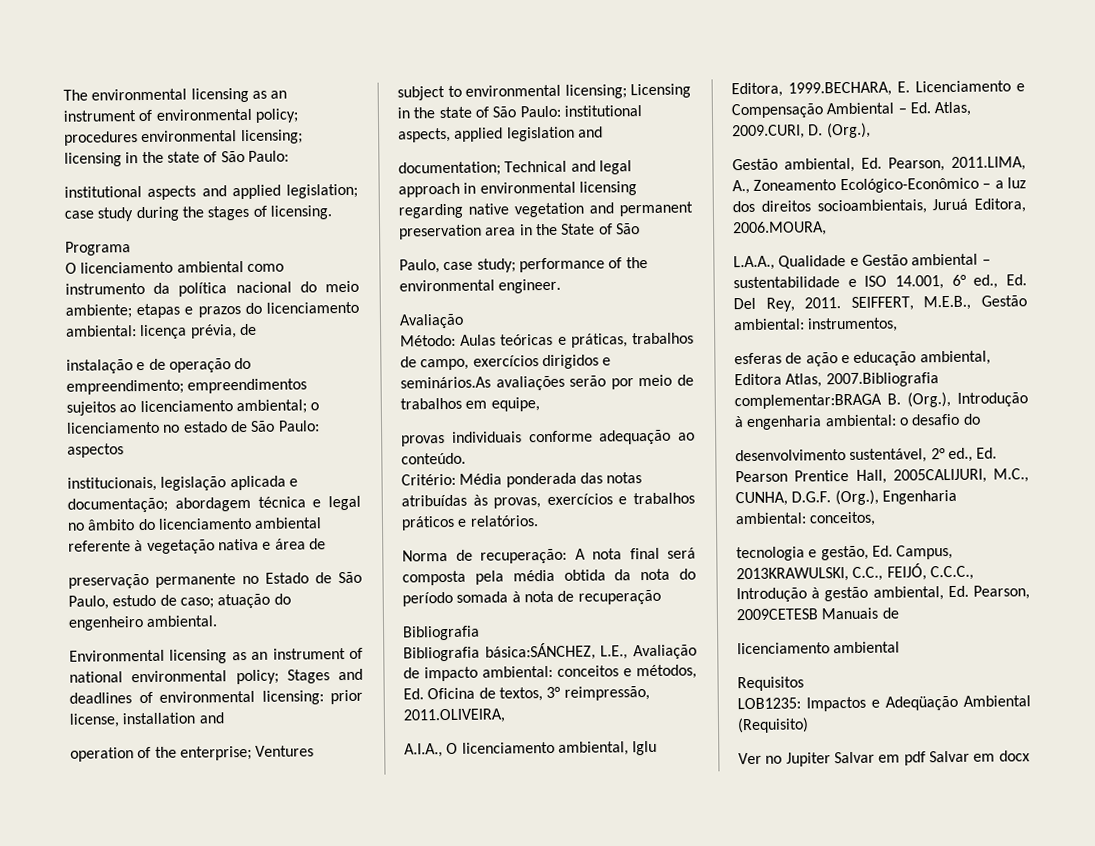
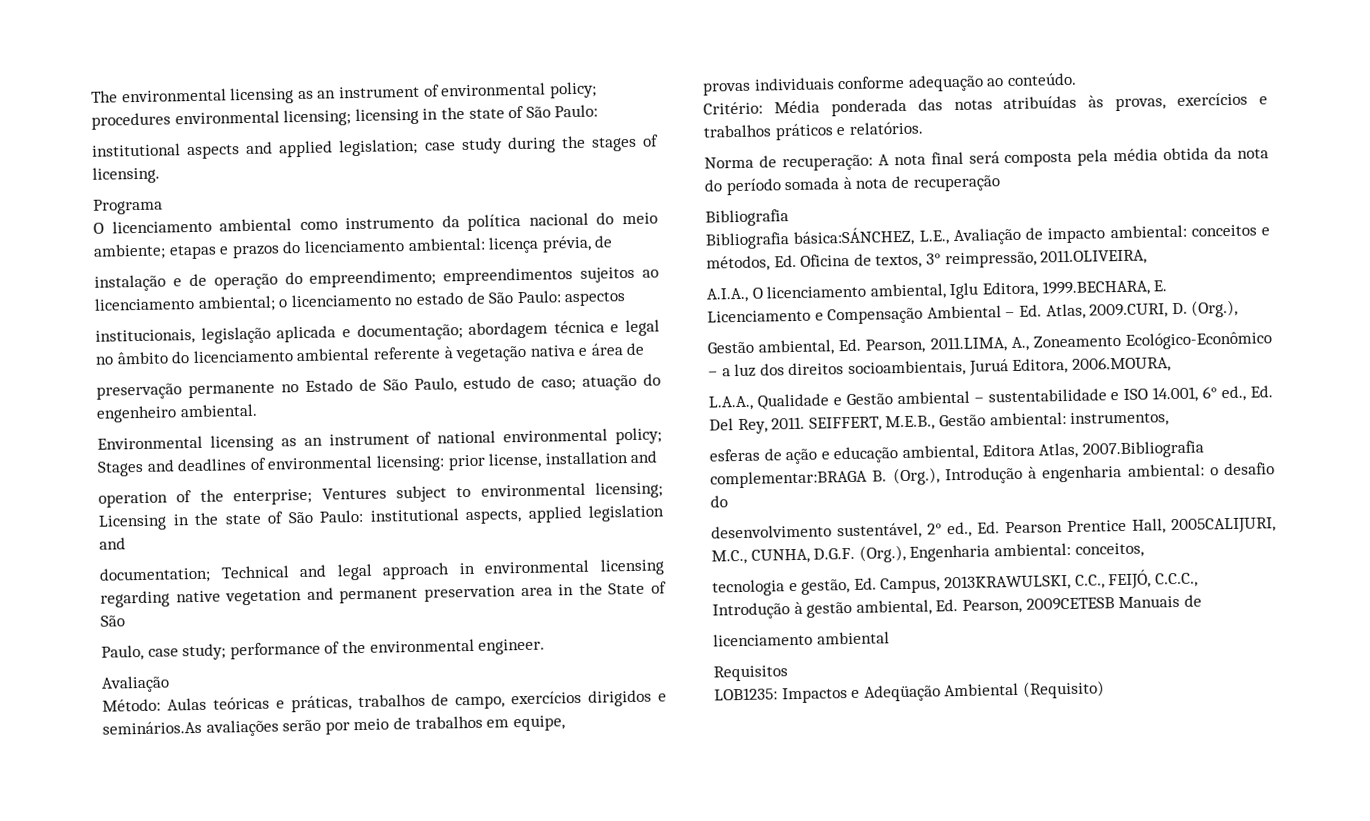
[738,750,1030,767] // Ver no Jupiter Salvar em pdf Salvar em docx -> (1105, 689) none

